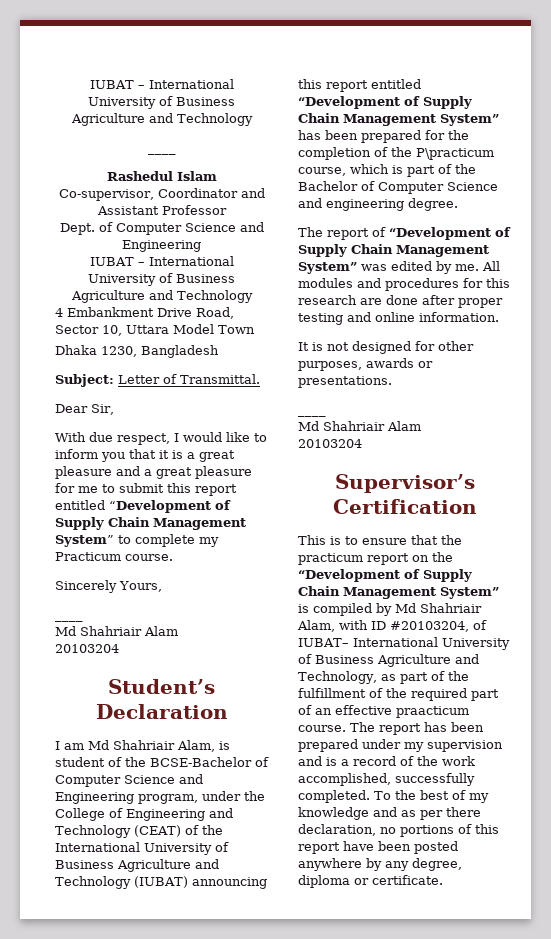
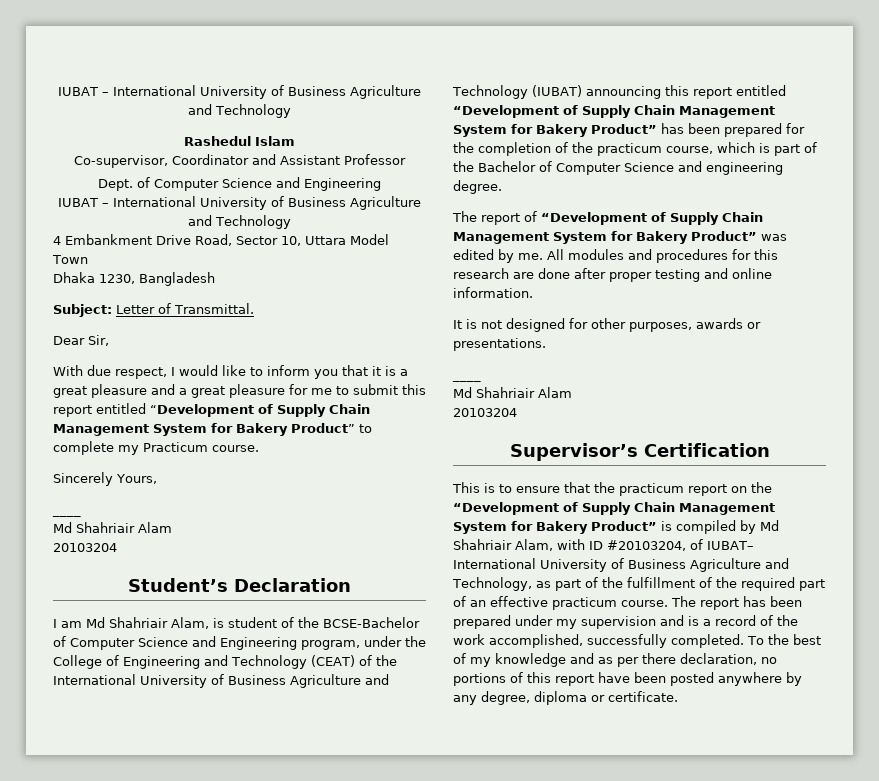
[89,79,234,89] [88,96,235,109] [70,113,253,126] [147,152,176,155] IUBAT – International University of Business Agriculture and Technology // ____ -> [58,85,421,99] [188,104,292,118] IUBAT – International University of Business Agriculture and Technology
[55,535,114,547] System” -> [153,423,355,436] System for Bakery Product”
[440,114,499,126] System” -> [453,124,657,137] System for Bakery Product”
[416,148,494,160] P\practicum -> [597,143,662,156] practicum
[298,262,357,274] System” -> [553,231,757,244] System for Bakery Product”
[440,587,499,599] System” -> [453,521,657,534] System for Bakery Product”
[396,706,469,718] praacticum -> [552,597,617,610] practicum

